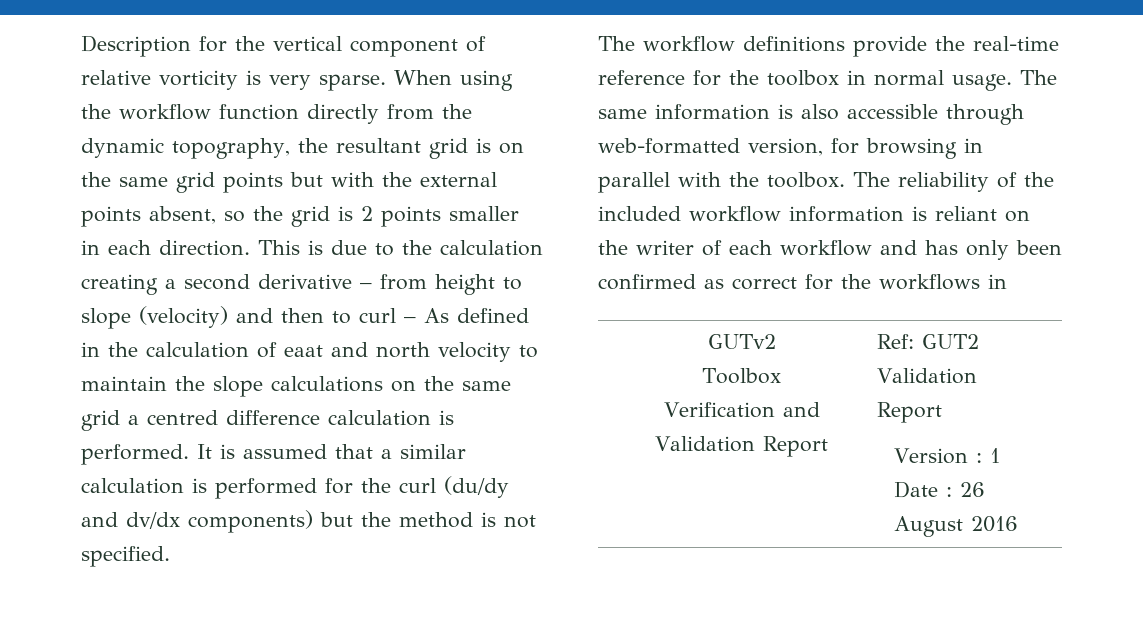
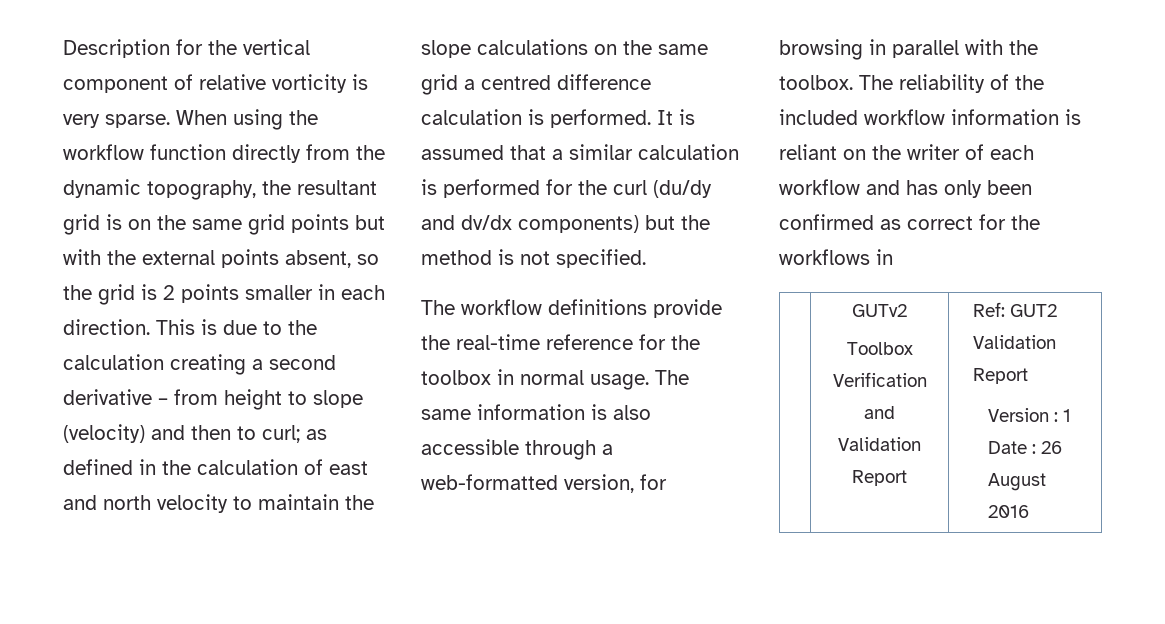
[359,308,449,323] curl – As -> [262,425,327,443] curl; as
[284,345,323,357] eaat -> [329,461,368,475] east
(1024, 114) none -> [602,444,613,455] a

